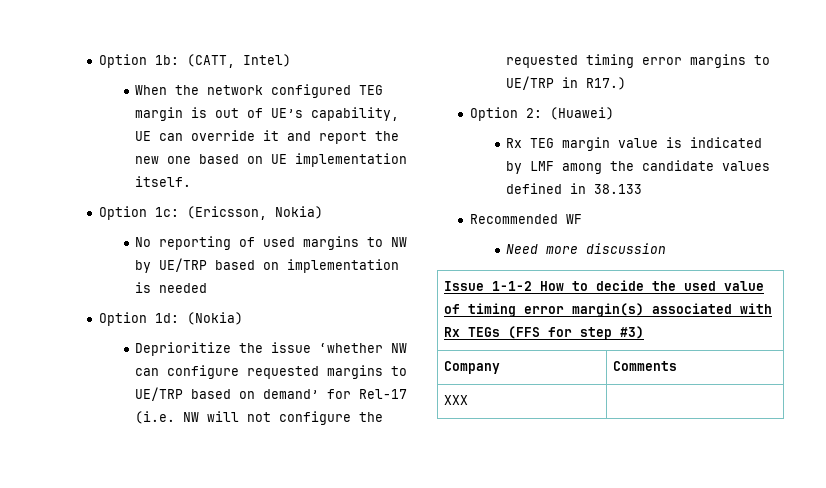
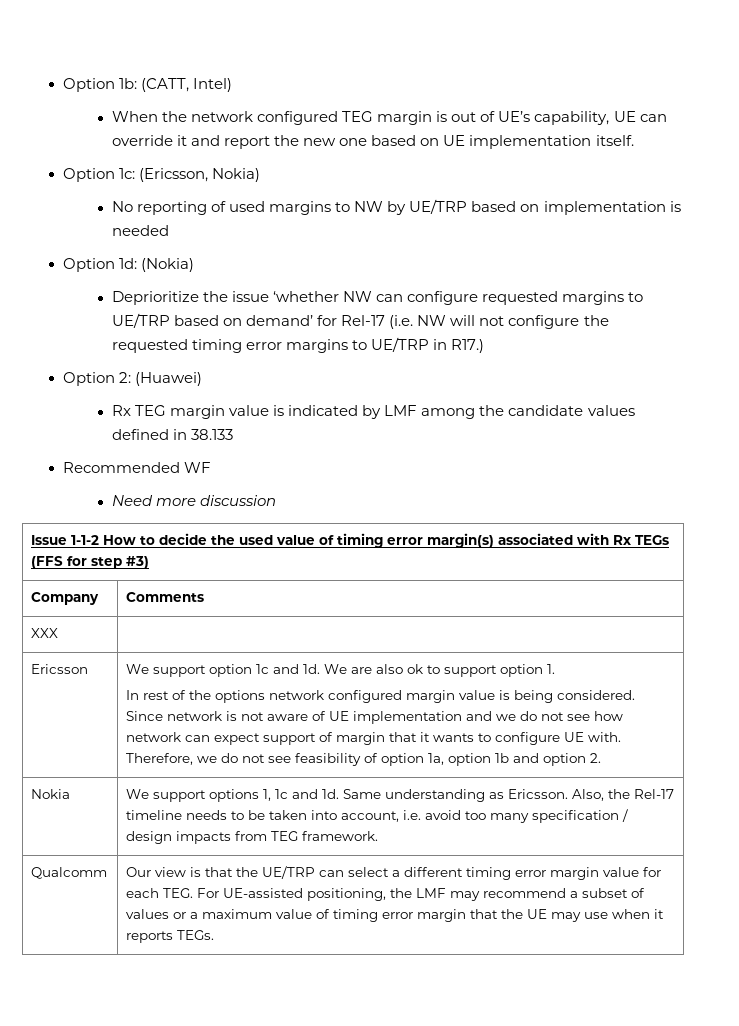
(468, 400) none -> [31,664,89,674] [126,664,556,677] [126,690,636,703] [126,711,624,724] [126,732,622,745] [126,753,602,766] [31,789,71,799] [126,789,675,802] [126,809,629,823] [126,831,379,844] [31,867,108,879] [126,866,662,880] [126,888,646,901] [126,909,665,922] [126,930,215,943] // Ericsson | We support option 1c and 1d. We are also ok to support option 1. // In rest of the options network configured margin value is being considered. Since network is not aware of UE implementation and we do not see how network can expect support of margin that it wants to configure UE with. Therefore, we do not see feasibility of option 1a, option 1b and option 2. // Nokia | We support options 1, 1c and 1d. Same understanding as Ericsson. Also, the Rel-17 timeline needs to be taken into account, i.e. avoid too many specification / design impacts from TEG framework. // Qualcomm | Our view is that the UE/TRP can select a different timing error margin value for each TEG. For UE-assisted positioning, the LMF may recommend a subset of values or a maximum value of timing error margin that the UE may use when it reports TEGs.

